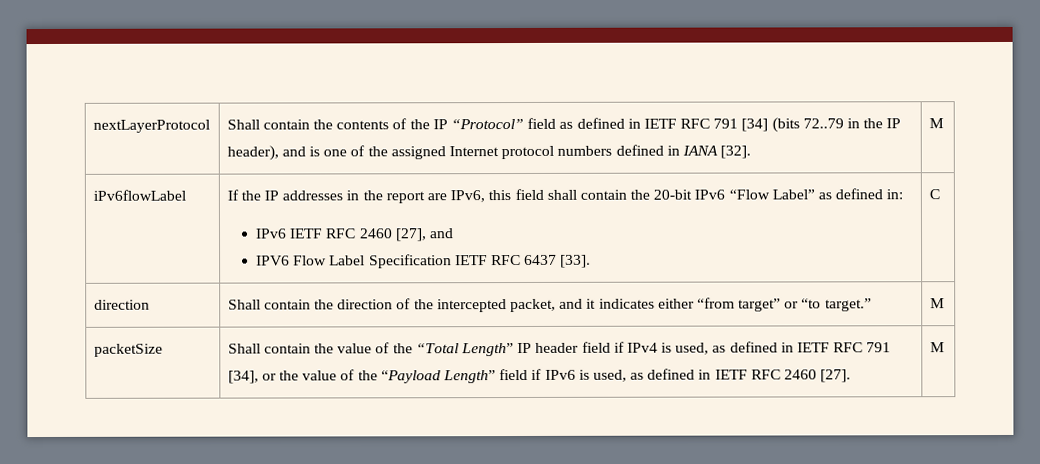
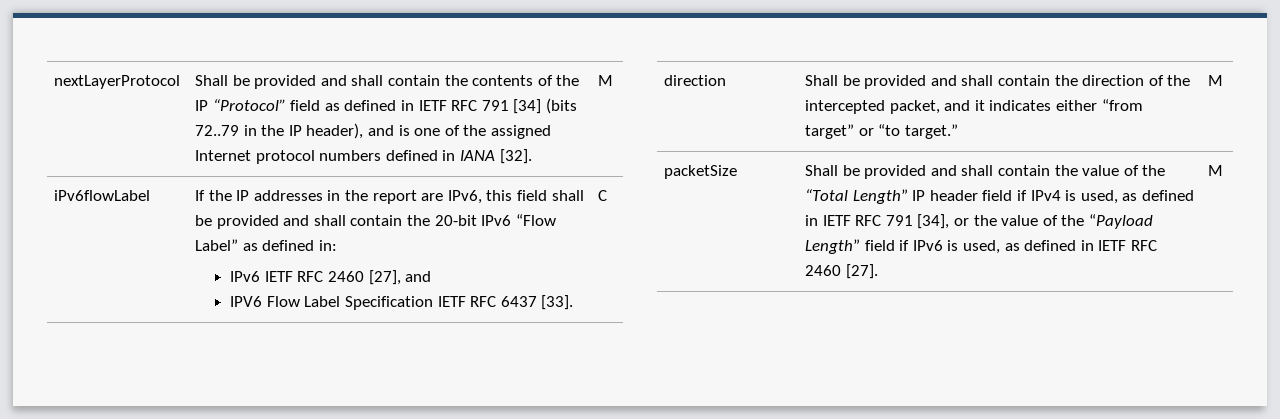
(260, 124) none -> [232,75,384,89] be provided and shall
(577, 194) none -> [195,215,346,229] be provided and shall
(261, 304) none -> [842,75,994,89] be provided and shall
(261, 348) none -> [842,165,994,179] be provided and shall

